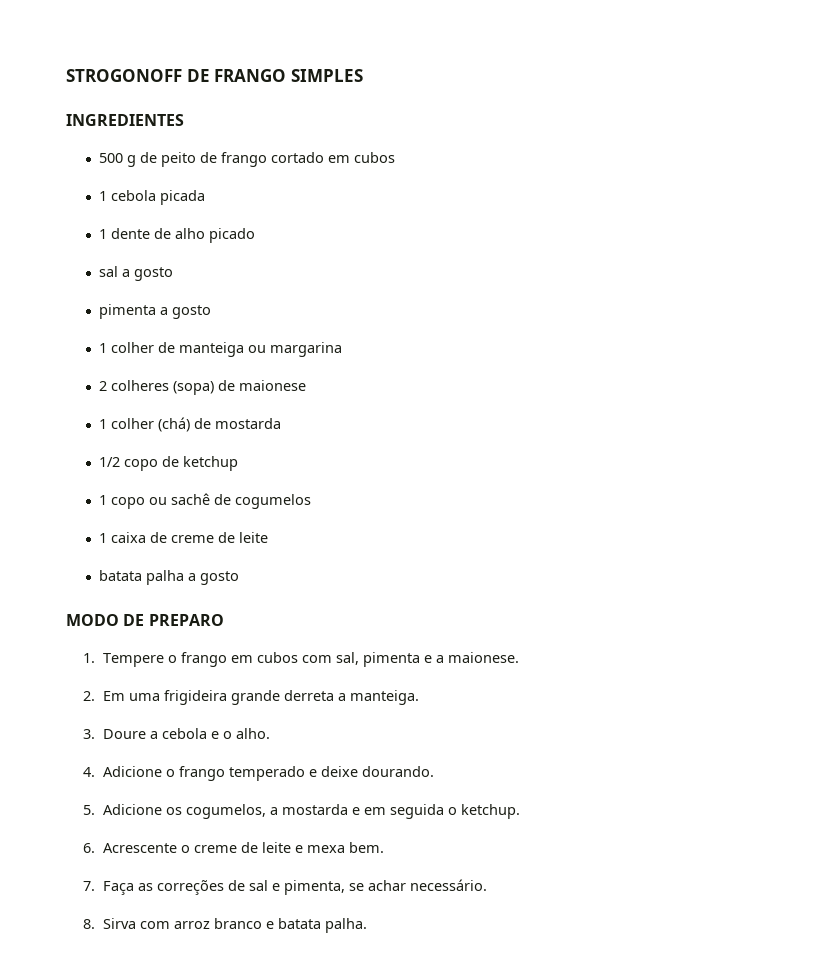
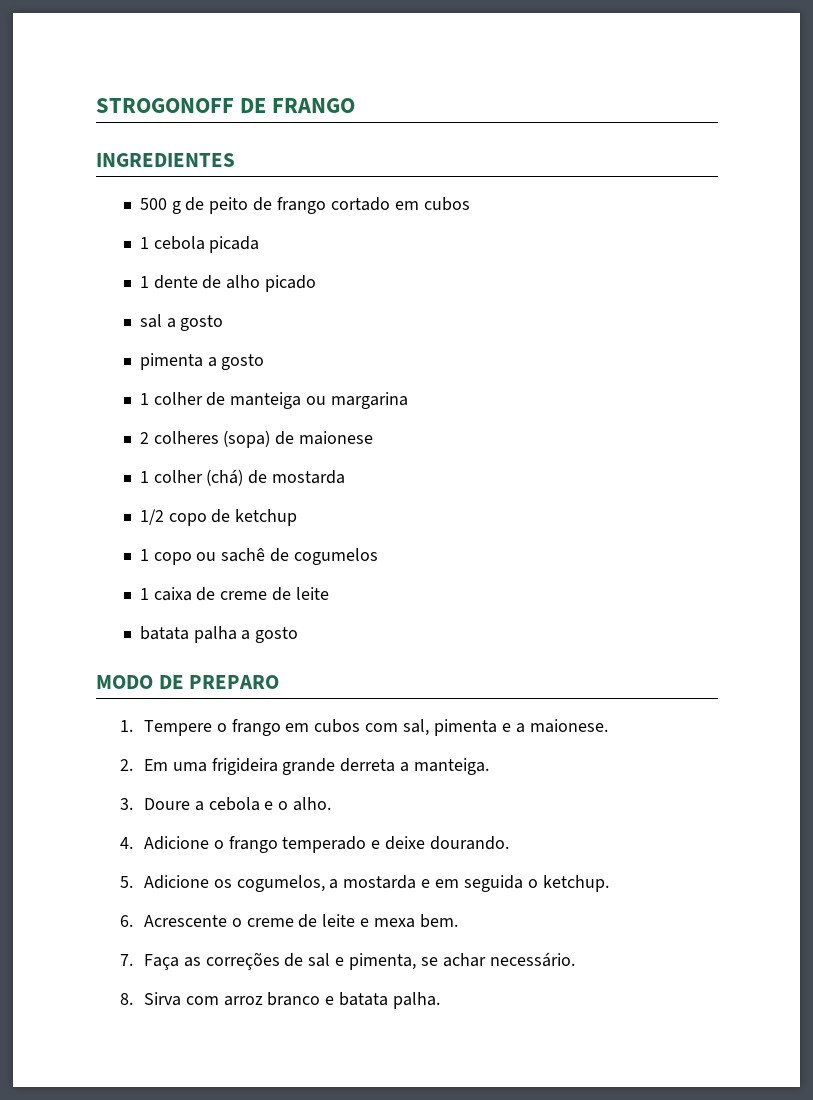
[290,69,363,82] SIMPLES -> (356, 105) none

